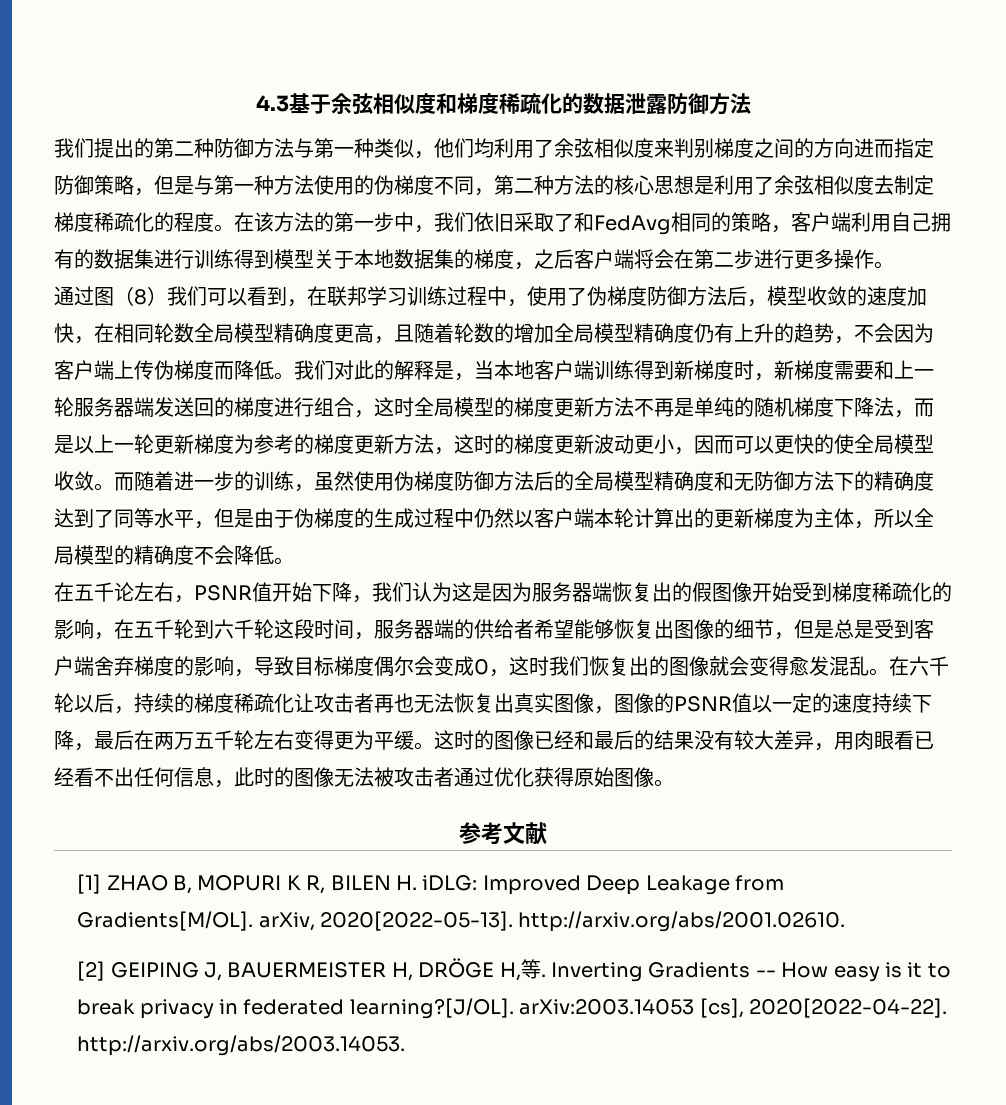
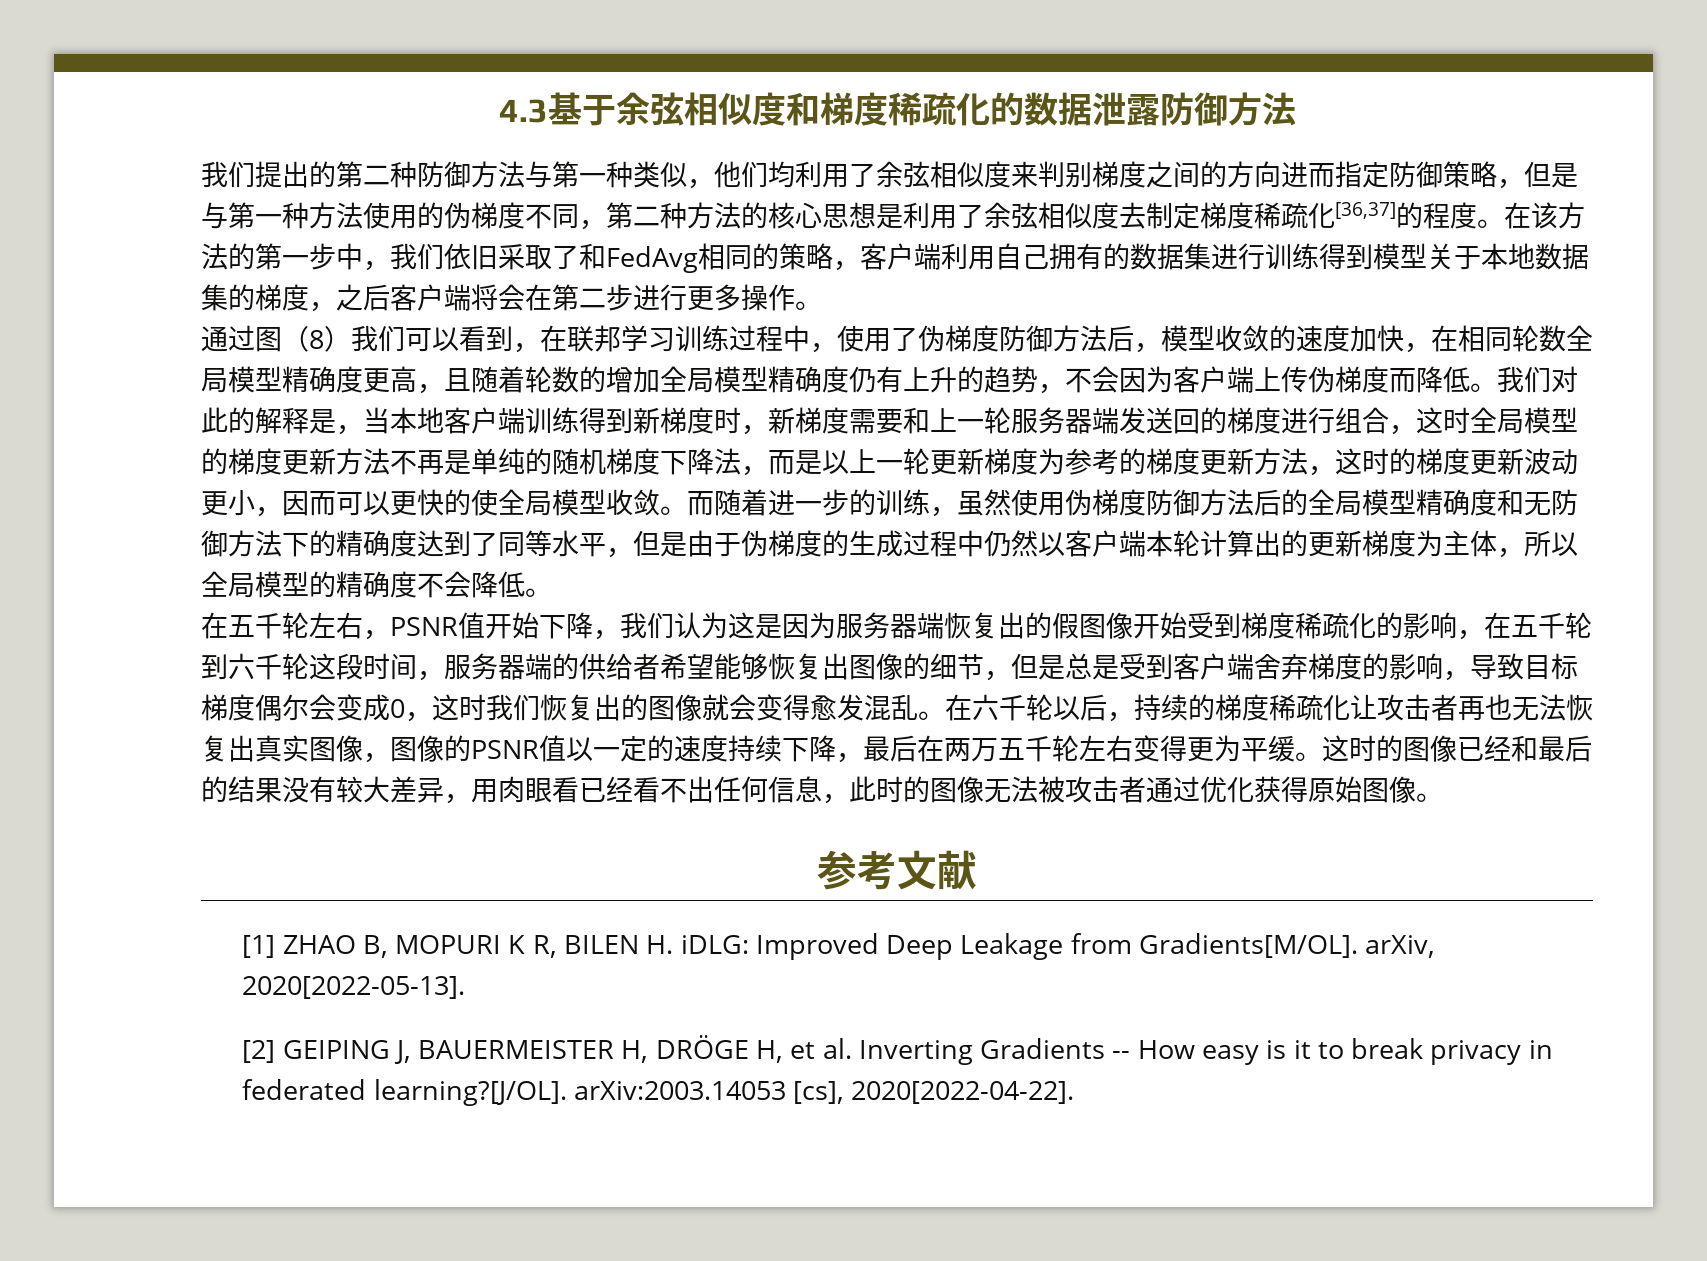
(154, 222) none -> [1335,202,1396,219] [36,37]
[114,582,134,602] 论 -> [282,612,309,639] 轮
[518,911,846,932] http://arxiv.org/abs/2001.02610. -> (466, 987) none
[520,959,546,979] 等. -> [790,1038,852,1059] et al.
[77,1035,406,1056] http://arxiv.org/abs/2003.14053. -> (1075, 1092) none

